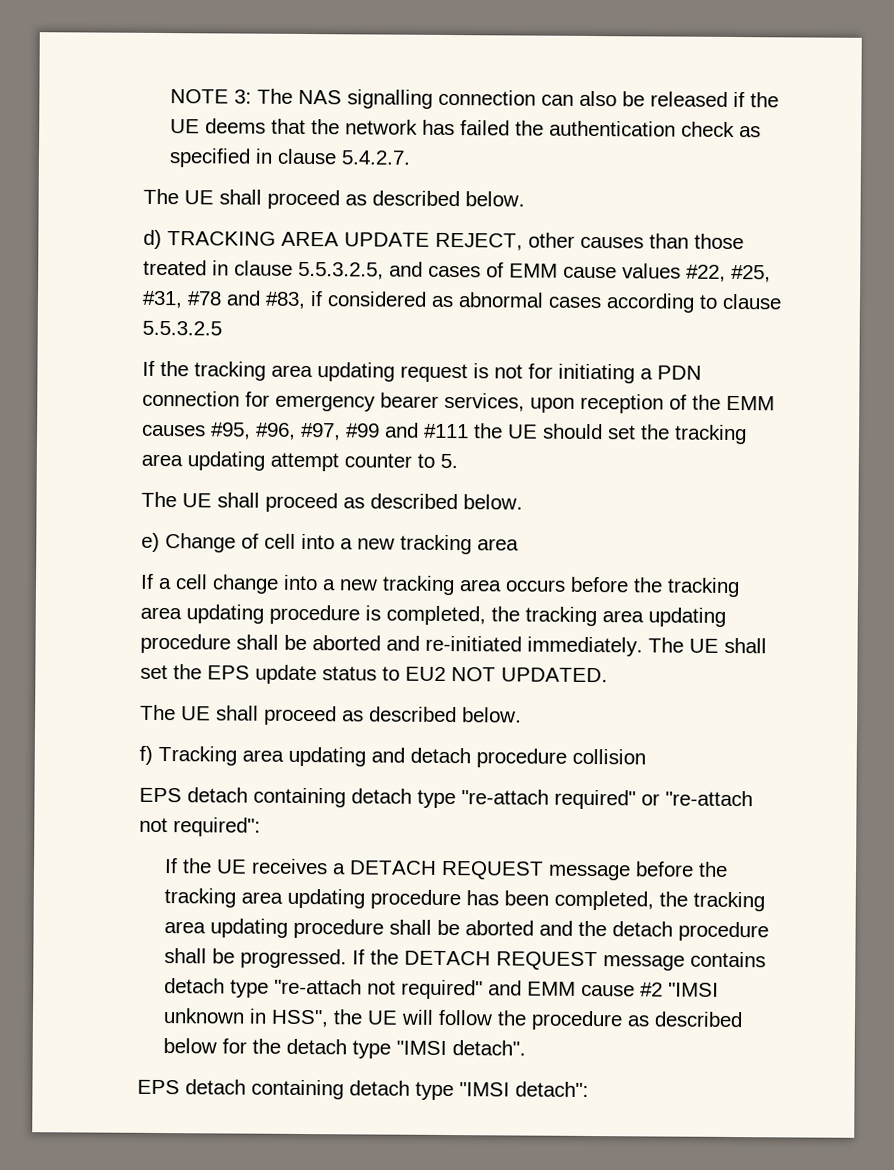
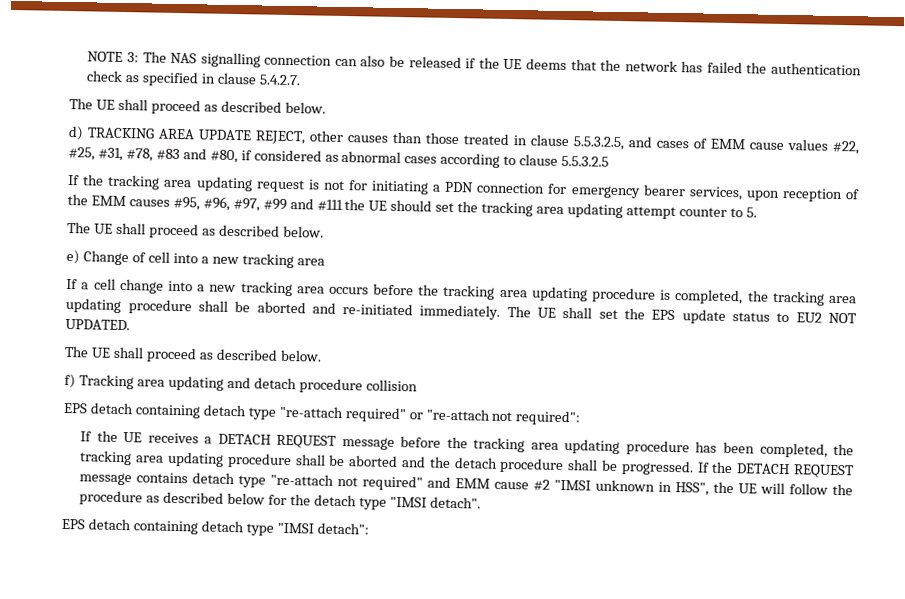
[186,290,306,310] #78 and #83, -> [126,148,238,164] #78, #83 and #80,

